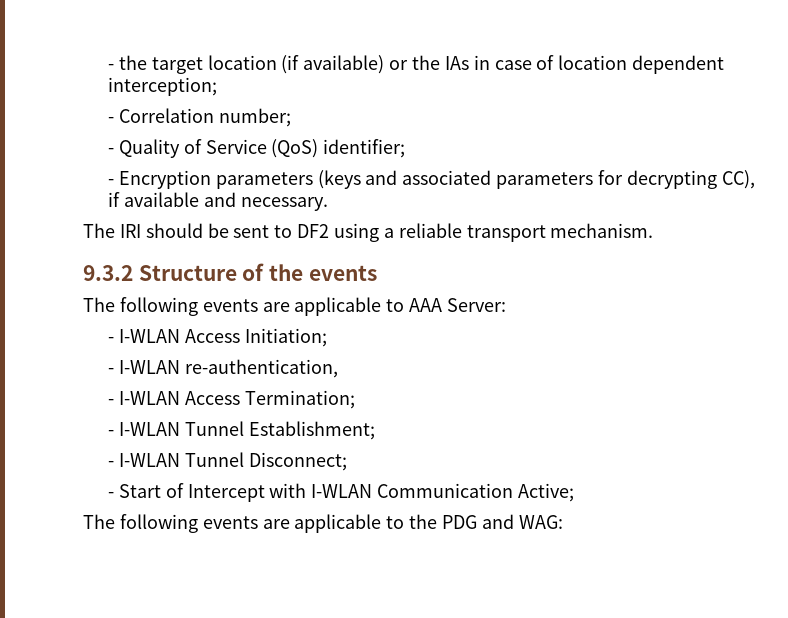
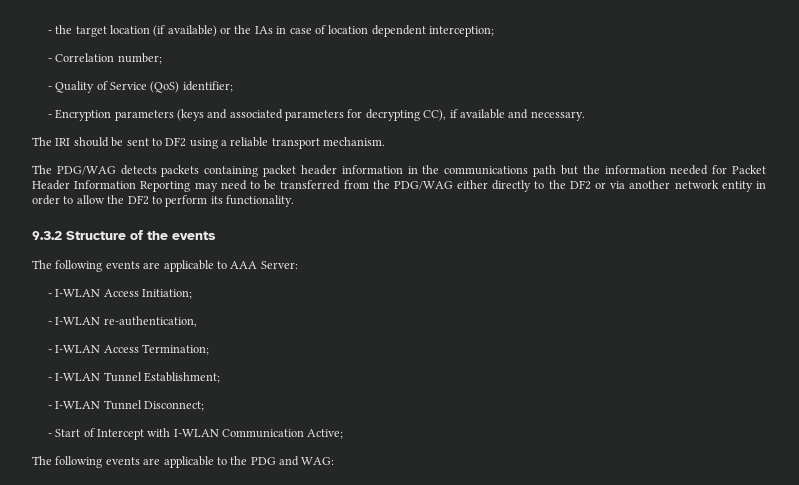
(654, 230) none -> [32,165,767,177] [32,180,766,192] [32,195,294,207] // The PDG/WAG detects packets containing packet header information in the communications path but the information needed for Packet Header Information Reporting may need to be transferred from the PDG/WAG either directly to the DF2 or via another network entity in order to allow the DF2 to perform its functionality.

